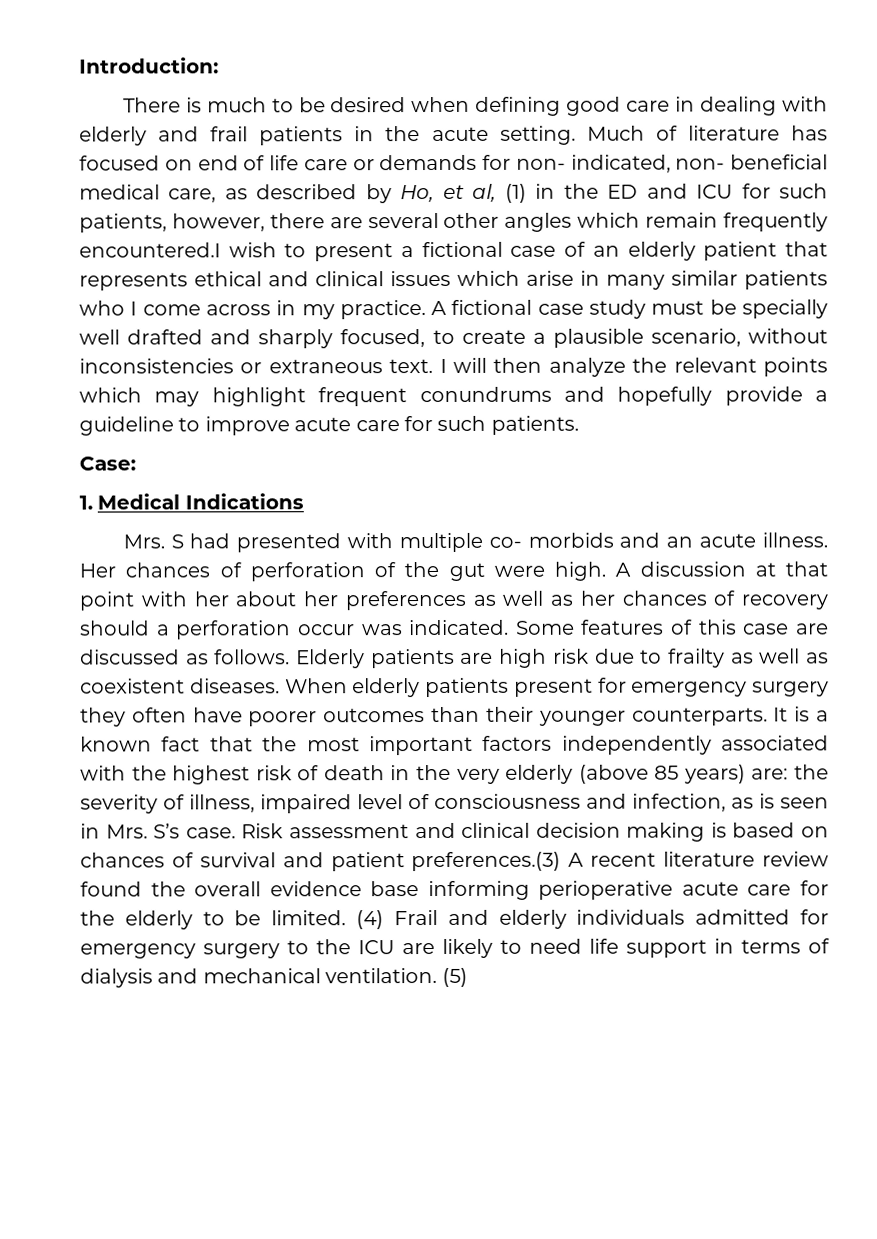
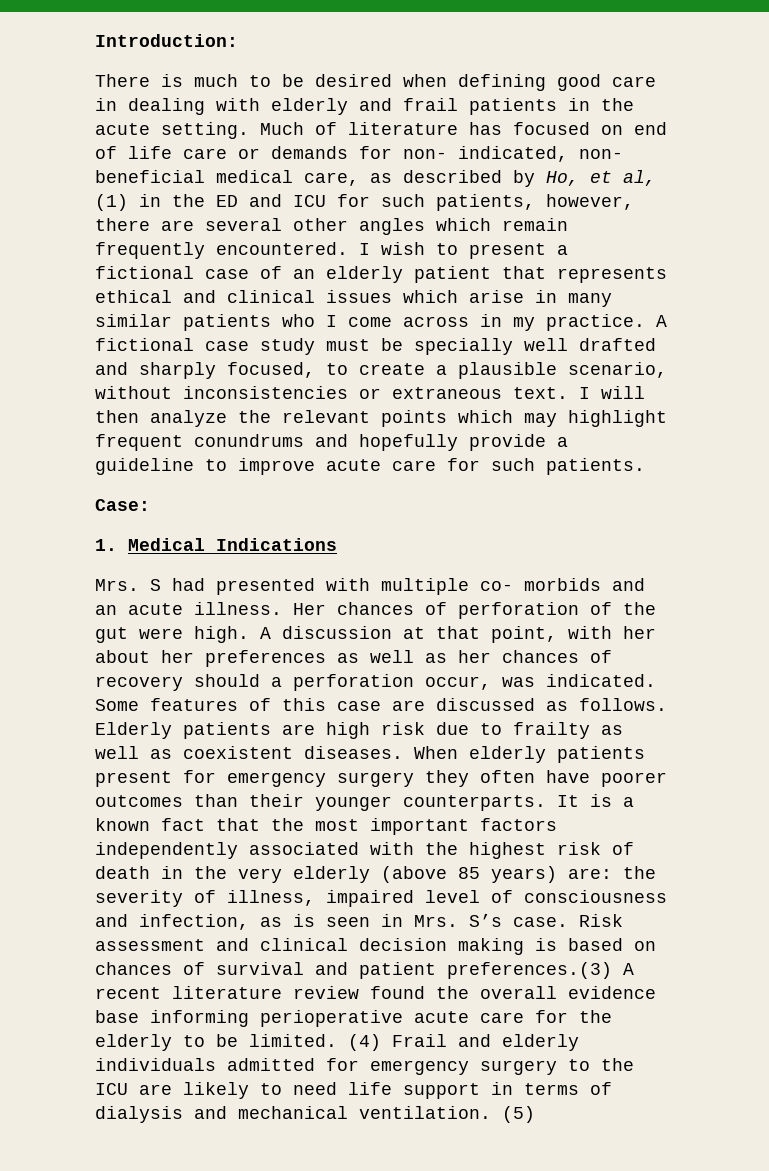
[79,242,221,258] encountered.I -> [216,242,370,255] encountered. I
[79,591,134,611] point -> [491,626,557,643] point,
[297,624,355,636] occur -> [425,676,491,690] occur,

